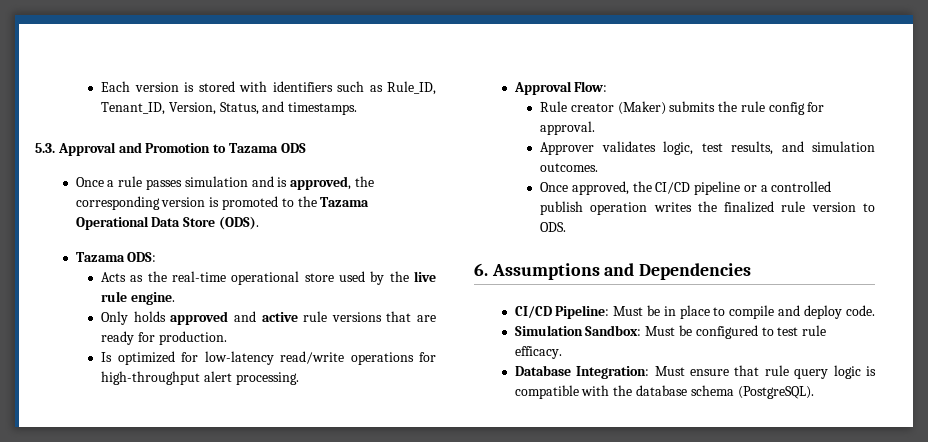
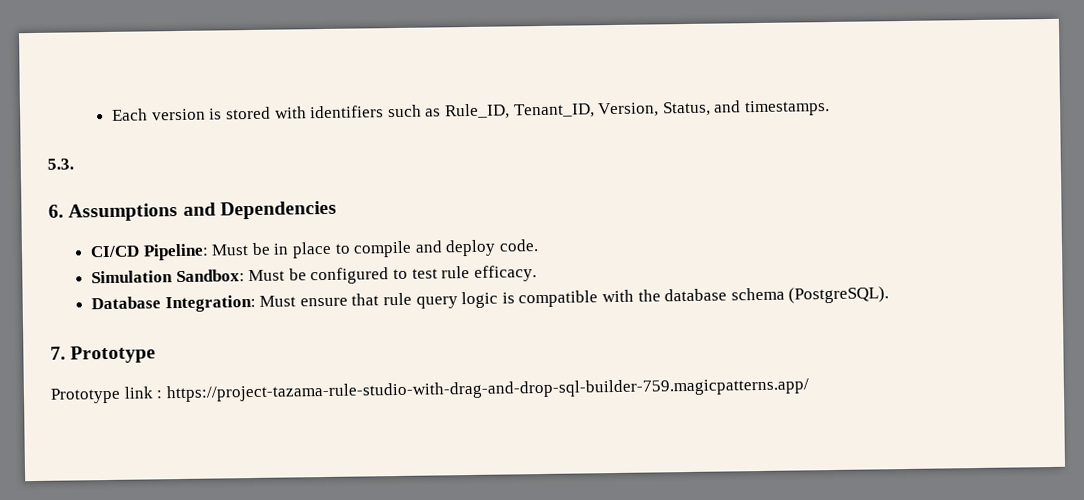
[57,142,306,156] [75,176,374,190] [75,196,370,210] [75,216,260,230] [75,252,157,262] [101,271,436,285] [101,291,175,305] [101,311,436,325] [101,331,227,345] [101,351,436,365] [101,371,299,385] [513,81,608,95] [540,101,825,115] [540,121,596,135] [540,141,875,155] [540,163,599,172] [540,181,832,195] [540,201,875,215] [540,222,567,232] Approval and Promotion to Tazama ODS // Once a rule passes simulation and is approved, the corresponding version is promoted to the Tazama Operational Data Store (ODS). // Tazama ODS: // Acts as the real-time operational store used by the live rule engine. // Only holds approved and active rule versions that are ready for production. // Is optimized for low-latency read/write operations for high-throughput alert processing. // Approval Flow: // Rule creator (Maker) submits the rule config for approval. // Approver validates logic, test results, and simulation outcomes. // Once approved, the CI/CD pipeline or a controlled publish operation writes the finalized rule version to ODS. -> (74, 164) none
(814, 392) none -> [50,345,157,364] [50,377,810,404] // 7. Prototype // Prototype link : https://project-tazama-rule-studio-with-drag-and-drop-sql-builder-759.magicpatterns.app/

